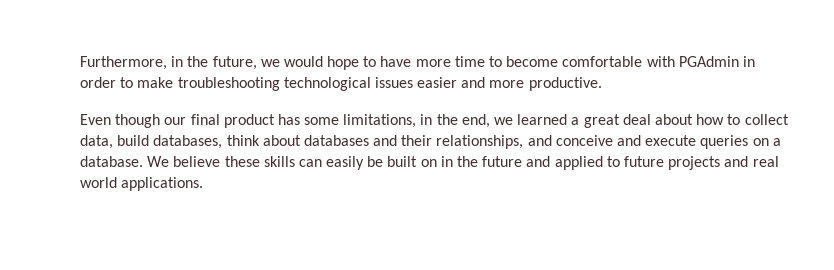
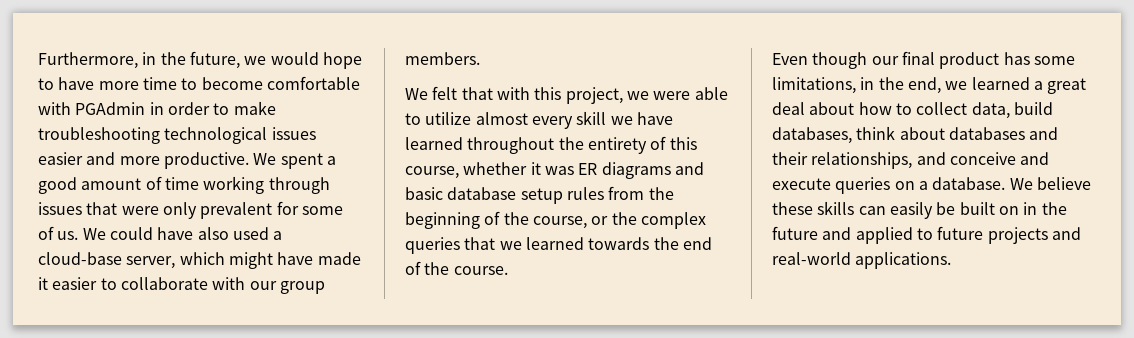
(602, 84) none -> [253,153,336,169] [38,176,330,194] [38,201,343,219] [38,226,283,240] [38,252,361,269] [38,277,325,294] [405,52,480,65] [405,86,728,104] [405,111,673,129] [405,136,697,154] [405,162,704,179] [405,186,674,204] [405,211,706,229] [405,237,712,254] [405,261,508,275] We spent a good amount of time working through issues that were only prevalent for some of us. We could have also used a cloud-base server, which might have made it easier to collaborate with our group members. // We felt that with this project, we were able to utilize almost every skill we have learned throughout the entirety of this course, whether it was ER diagrams and basic database setup rules from the beginning of the course, or the complex queries that we learned towards the end of the course.
[752,156,779,167] [80,177,117,188] real world -> [772,252,851,265] real-world

